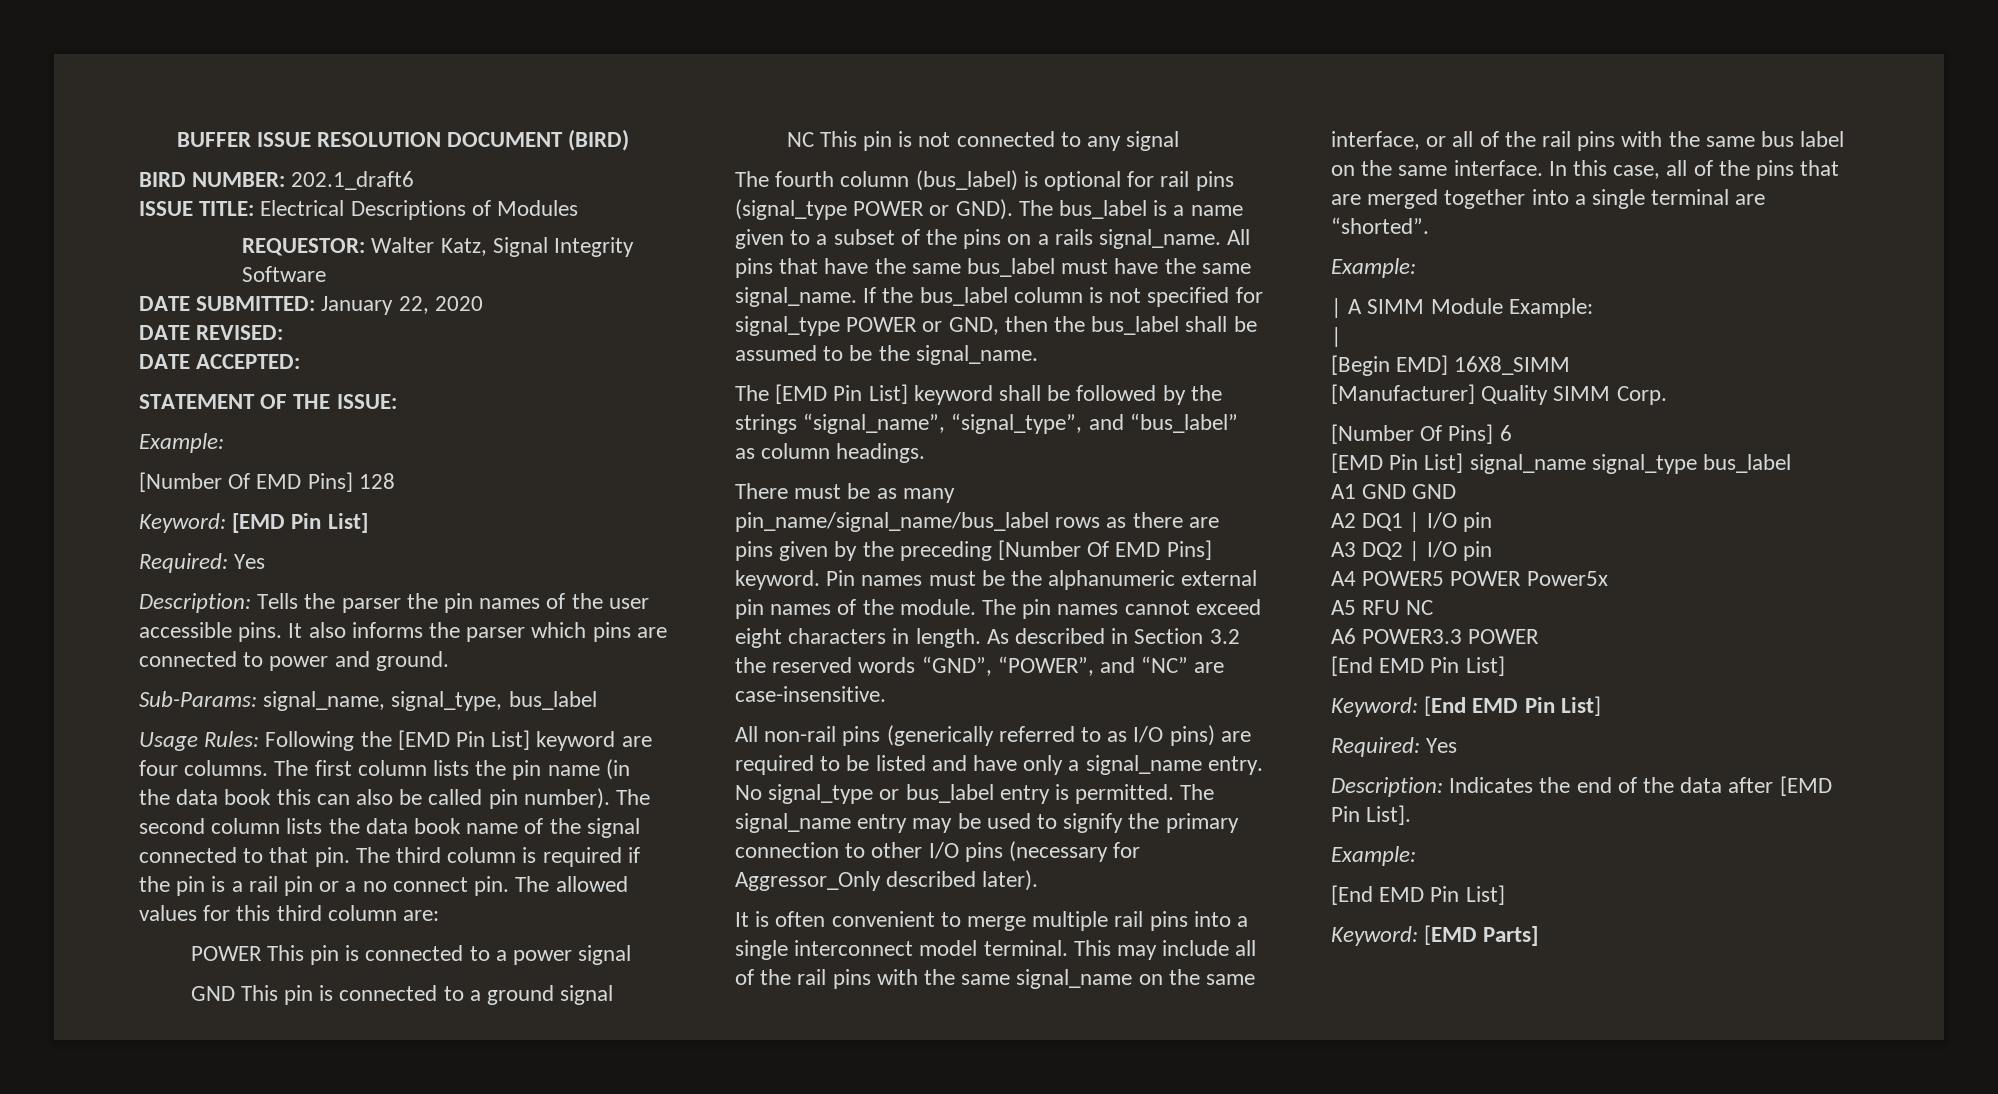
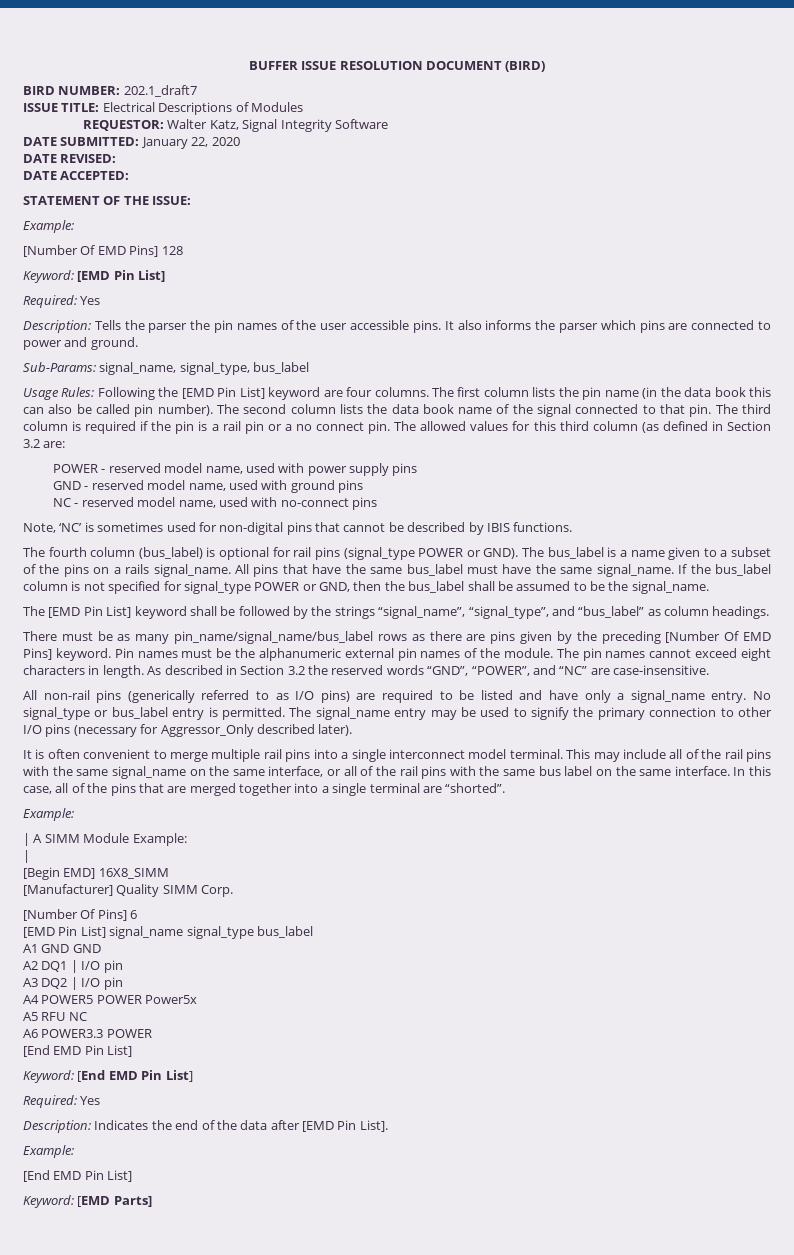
[291,171,415,190] 202.1_draft6 -> [123,85,197,97] 202.1_draft7
[403,910,440,921] [190,945,632,965] [190,985,614,1005] [786,131,1180,151] are: // POWER This pin is connected to a power signal // GND This pin is connected to a ground signal // NC This pin is not connected to any signal -> [641,421,772,433] [23,439,66,448] [53,463,418,476] [53,480,364,493] [53,497,378,510] [23,522,573,535] (as defined in Section 3.2 are: // POWER - reserved model name, used with power supply pins // GND - reserved model name, used with ground pins // NC - reserved model name, used with no-connect pins // Note, ‘NC’ is sometimes used for non-digital pins that cannot be described by IBIS functions.

